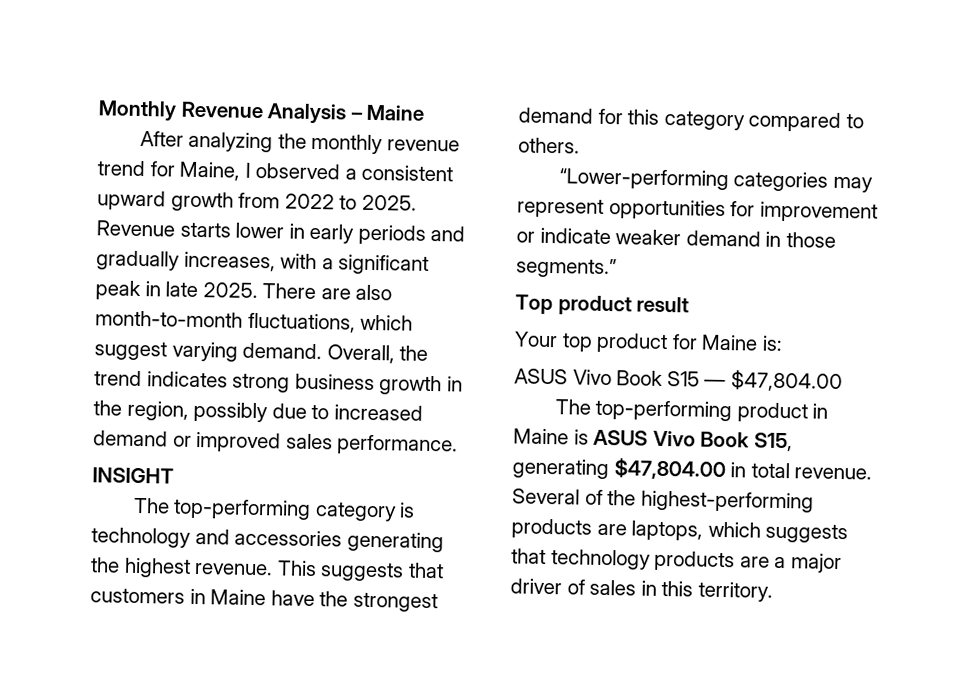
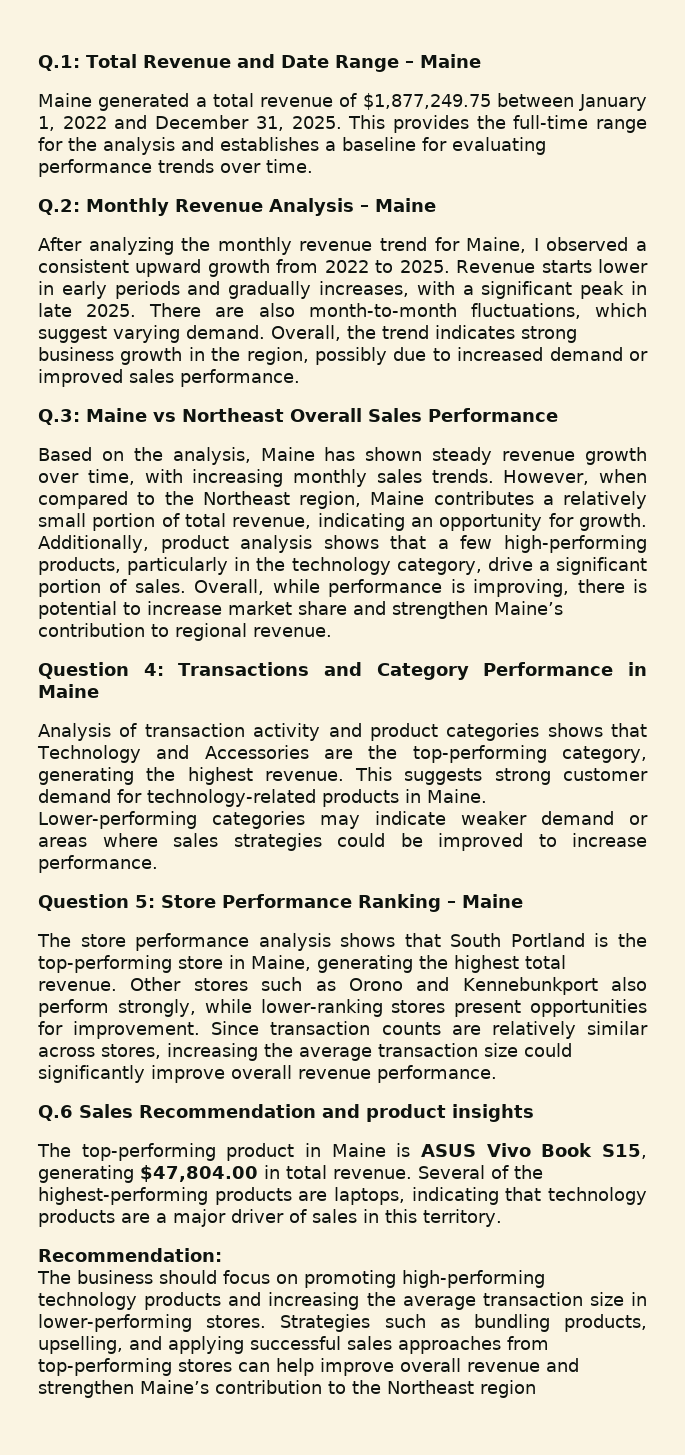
(98, 111) none -> [38,54,481,72] [38,93,647,111] [38,115,647,133] [38,137,546,155] [38,159,313,177] [38,199,80,215] Q.1: Total Revenue and Date Range – Maine // Maine generated a total revenue of $1,877,249.75 between January 1, 2022 and December 31, 2025. This provides the full-time range for the analysis and establishes a baseline for evaluating performance trends over time. // Q.2:
[92,467,174,484] [132,497,416,522] [91,527,343,548] INSIGHT // The top-performing category is technology and accessories -> [38,408,558,425] [38,447,648,465] [38,469,647,487] [38,491,647,509] [38,513,647,531] [38,535,647,553] [38,557,647,575] [38,579,648,597] [38,601,563,619] [38,623,332,641] [38,662,647,680] [38,684,99,698] [38,723,647,741] [37,745,648,763] Q.3: Maine vs Northeast Overall Sales Performance // Based on the analysis, Maine has shown steady revenue growth over time, with increasing monthly sales trends. However, when compared to the Northeast region, Maine contributes a relatively small portion of total revenue, indicating an opportunity for growth. Additionally, product analysis shows that a few high-performing products, particularly in the technology category, drive a significant portion of sales. Overall, while performance is improving, there is potential to increase market share and strengthen Maine’s contribution to regional revenue. // Question 4: Transactions and Category Performance in Maine // Analysis of transaction activity and product categories shows that Technology and Accessories are the top-performing category,
[407,562,444,579] [90,588,438,613] [518,107,864,132] [518,137,580,154] [558,168,873,193] [517,198,878,223] [516,227,836,248] [516,257,617,279] [515,294,690,316] [514,331,783,354] [514,368,843,393] that customers in Maine have the strongest demand for this category compared to others. // “Lower-performing categories may represent opportunities for improvement or indicate weaker demand in those segments.” // Top product result // Your top product for Maine is: // ASUS Vivo Book S15 — $47,804.00 -> [494,768,648,785] [38,789,487,807] [38,811,648,829] [38,833,647,851] [38,855,158,873] [38,894,523,912] [37,933,647,951] [38,955,566,973] [38,977,647,995] [38,999,647,1017] [38,1021,648,1039] [38,1043,572,1061] [38,1065,497,1083] [38,1104,534,1122] strong customer demand for technology-related products in Maine. Lower-performing categories may indicate weaker demand or areas where sales strategies could be improved to increase performance. // Question 5: Store Performance Ranking – Maine // The store performance analysis shows that South Portland is the top-performing store in Maine, generating the highest total revenue. Other stores such as Orono and Kennebunkport also perform strongly, while lower-ranking stores present opportunities for improvement. Since transaction counts are relatively similar across stores, increasing the average transaction size could significantly improve overall revenue performance. // Q.6 Sales Recommendation and product insights
[707,521,849,544] which suggests -> [411,1187,499,1205] indicating
(773, 591) none -> [38,1248,222,1262] [37,1270,545,1288] [38,1292,647,1310] [38,1314,647,1332] [38,1336,549,1354] [38,1358,579,1376] [38,1380,536,1398] // Recommendation: // The business should focus on promoting high-performing technology products and increasing the average transaction size in lower-performing stores. Strategies such as bundling products, upselling, and applying successful sales approaches from top-performing stores can help improve overall revenue and strengthen Maine’s contribution to the Northeast region

